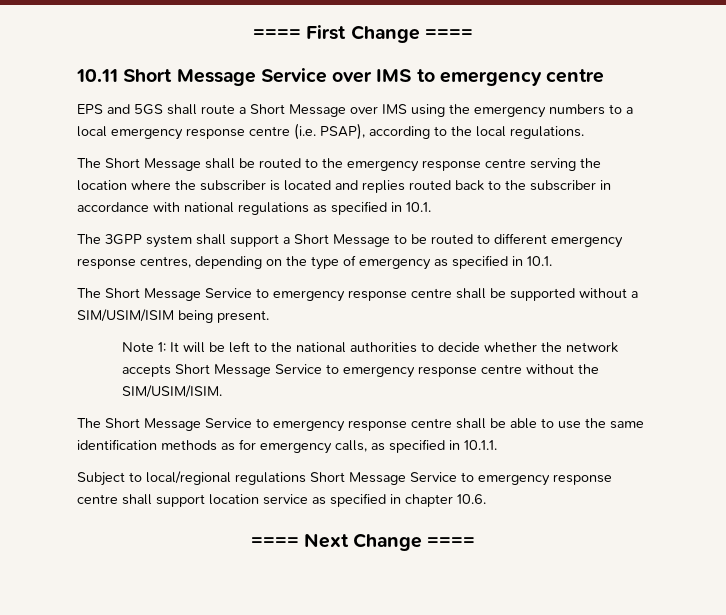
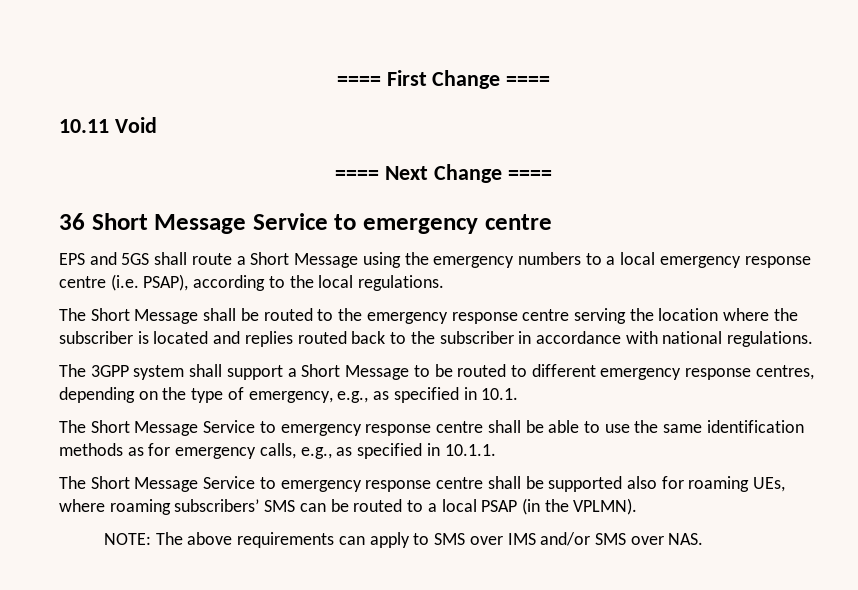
[123,68,412,86] Short Message Service over IMS -> [114,117,157,133] [335,164,552,183] [59,213,328,234] Void // ==== Next Change ==== // 36 Short Message Service
[350,104,407,114] over IMS -> (359, 260) none
[238,201,431,215] regulations as specified in 10.1. -> [727,331,814,347] regulations.
[359,255,552,270] [77,288,638,302] [77,309,269,323] [122,341,619,353] [122,364,600,378] [122,385,223,398] emergency as specified in 10.1. // The Short Message Service to emergency response centre shall be supported without a SIM/USIM/ISIM being present. // Note 1: It will be left to the national authorities to decide whether the network accepts Short Message Service to emergency response centre without the SIM/USIM/ISIM. -> [248,387,519,403] emergency, e.g., as specified in 10.1.
(367, 446) none -> [300,447,332,459] e.g.,
[77,471,612,486] [77,493,486,507] [250,533,476,551] Subject to local/regional regulations Short Message Service to emergency response centre shall support location service as specified in chapter 10.6. // ==== Next Change ==== -> [59,476,786,492] [59,498,638,515] [104,532,704,548] The Short Message Service to emergency response centre shall be supported also for roaming UEs, where roaming subscribers’ SMS can be routed to a local PSAP (in the VPLMN). // NOTE: The above requirements can apply to SMS over IMS and/or SMS over NAS.

